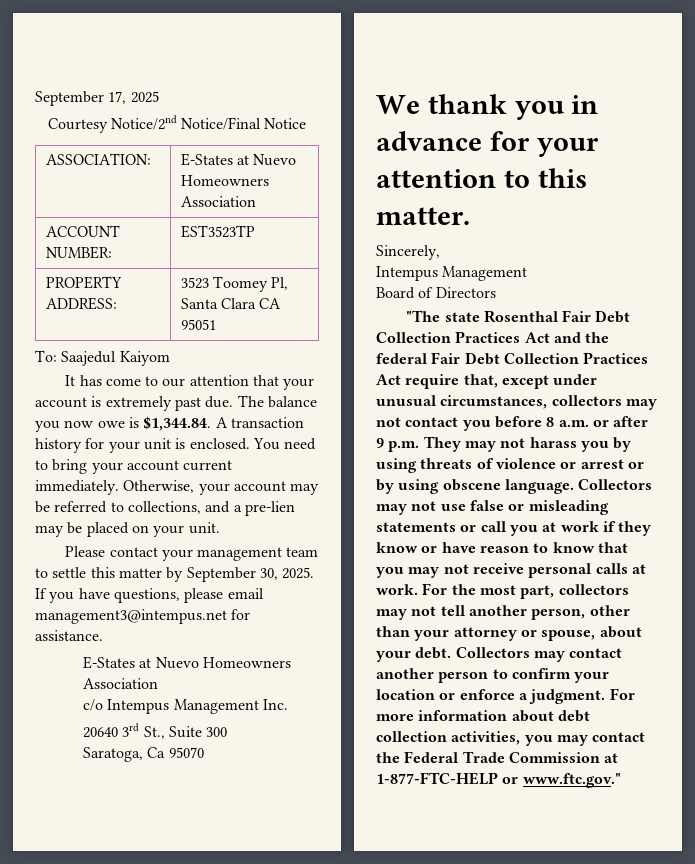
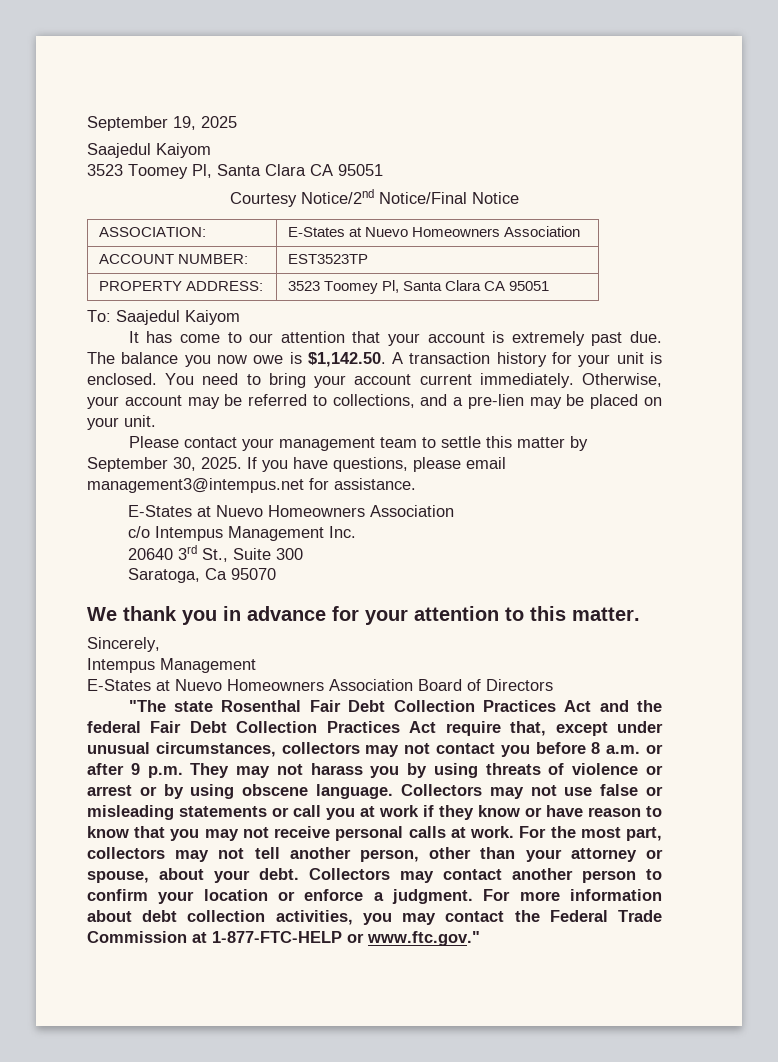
[35,91,127,106] September 17, -> [87,116,196,131] September 19,
(159, 97) none -> [87,143,211,158] [87,164,383,179] // Saajedul Kaiyom // 3523 Toomey Pl, Santa Clara CA 95051
[143,416,212,431] $1,344.84. -> [307,352,386,367] $1,142.50.
(528, 273) none -> [87,679,413,691] E-States at Nuevo Homeowners Association

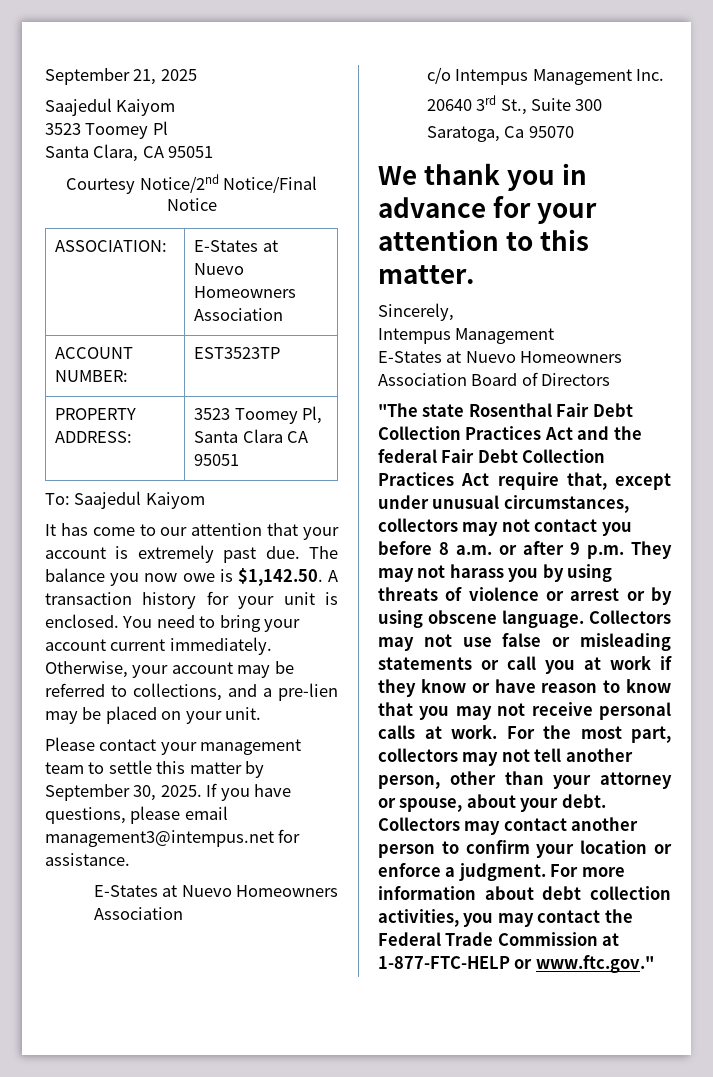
[87,116,196,131] September 19, -> [45,68,157,85] September 21,
[192,164,306,178] Pl, Santa Clara -> [152,121,168,135] [45,144,139,162] Pl // Santa Clara,

